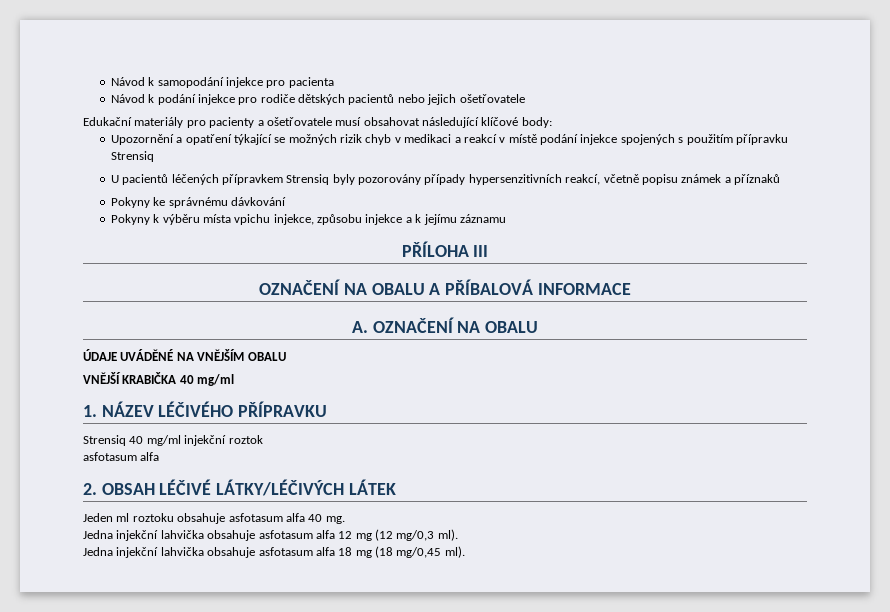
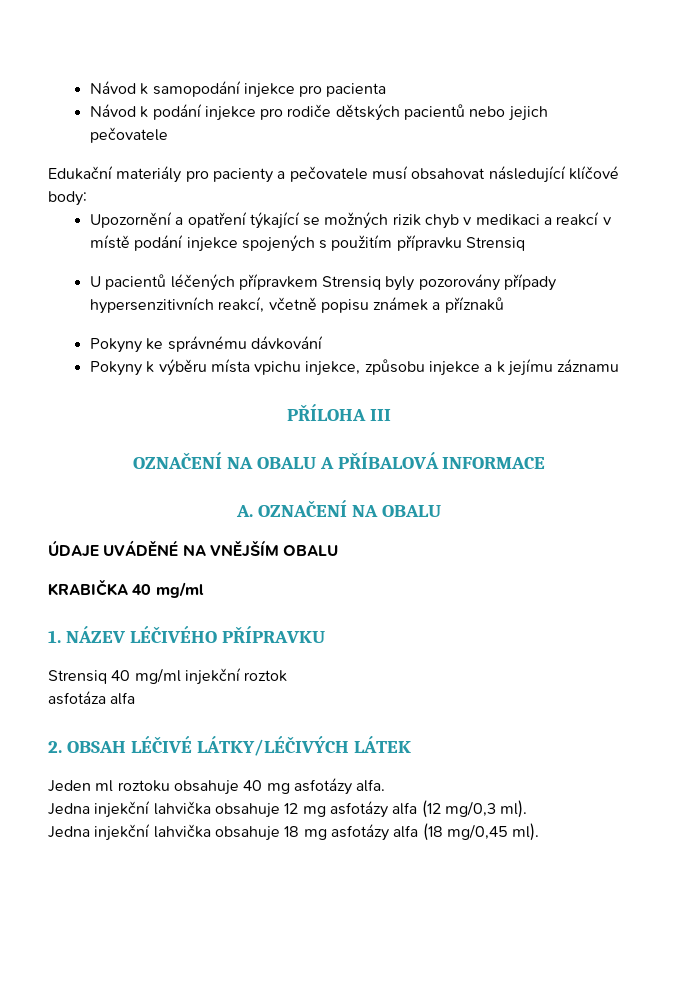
[459,94,525,103] ošetřovatele -> [89,127,168,143] pečovatele
[266,117,332,126] ošetřovatele -> [289,166,368,182] pečovatele
[83,372,121,384] VNĚJŠÍ -> (339, 550) none
[83,452,137,461] asfotasum -> [48,691,106,705] asfotáza
[228,513,345,524] [83,530,372,541] asfotasum alfa 40 mg. // Jedna injekční lahvička obsahuje asfotasum alfa 12 mg -> [243,778,386,795] [48,801,418,818] 40 mg asfotázy alfa. // Jedna injekční lahvička obsahuje 12 mg asfotázy alfa
[258,547,372,558] asfotasum alfa 18 mg -> [284,824,419,841] 18 mg asfotázy alfa

